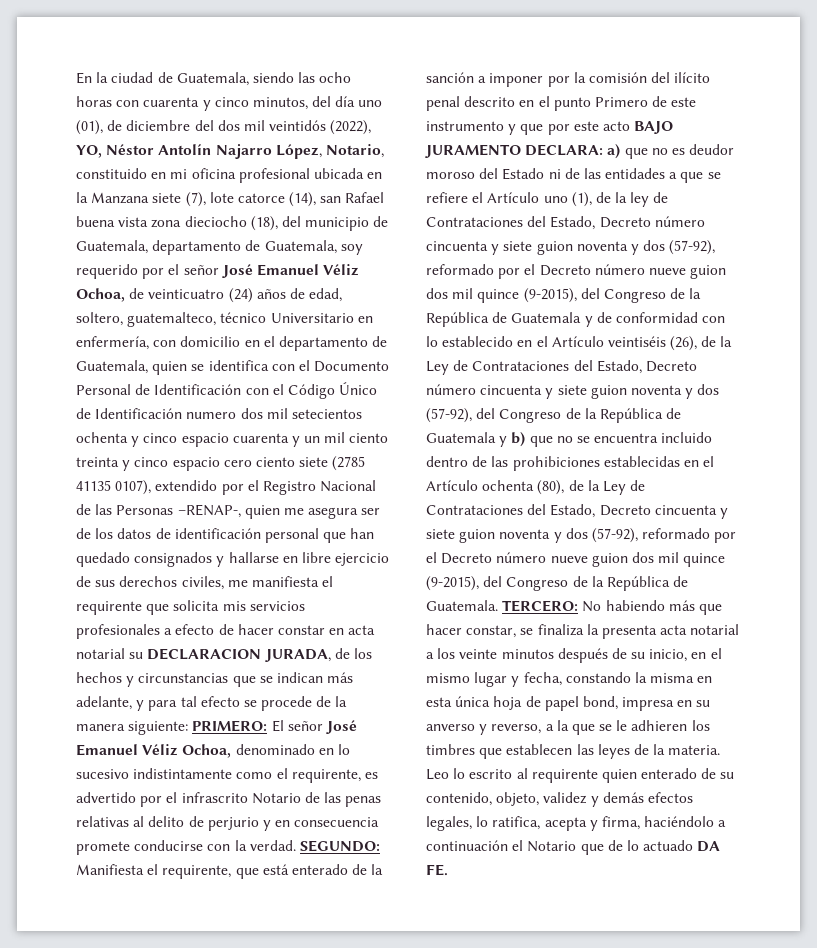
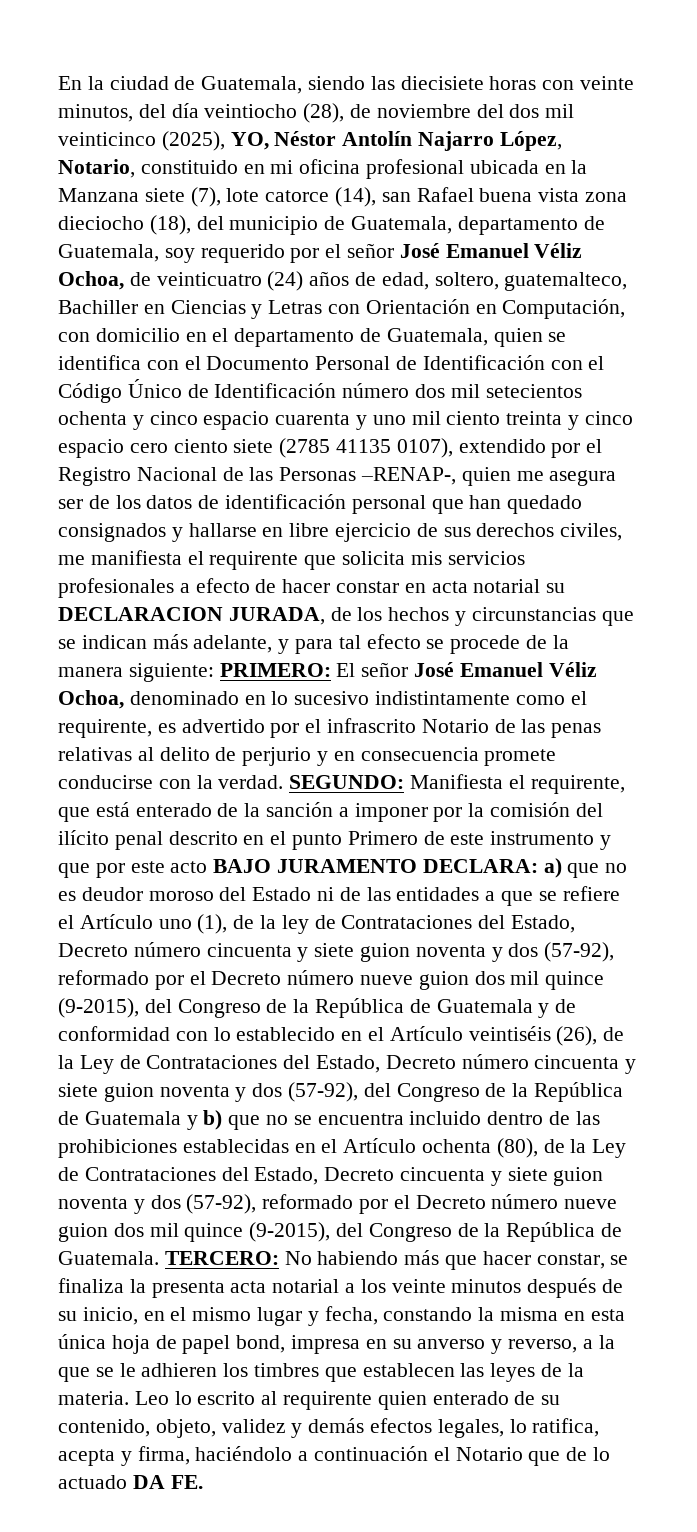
[319,72,352,83] ocho -> [400,76,484,90] diecisiete
[143,96,383,111] [76,120,191,135] cuarenta y cinco minutos, del día uno (01), de diciembre -> [580,76,635,90] [58,103,471,123] veinte minutos, del día veintiocho (28), de noviembre
[269,120,372,135] veintidós (2022), -> [58,131,225,151] veinticinco (2025),
[220,312,373,323] [76,336,149,350] técnico Universitario en enfermería, -> [58,299,626,319] Bachiller en Ciencias y Letras con Orientación en Computación,
[186,412,237,419] numero -> [342,383,410,398] número
[304,436,321,443] un -> [372,415,406,425] uno

